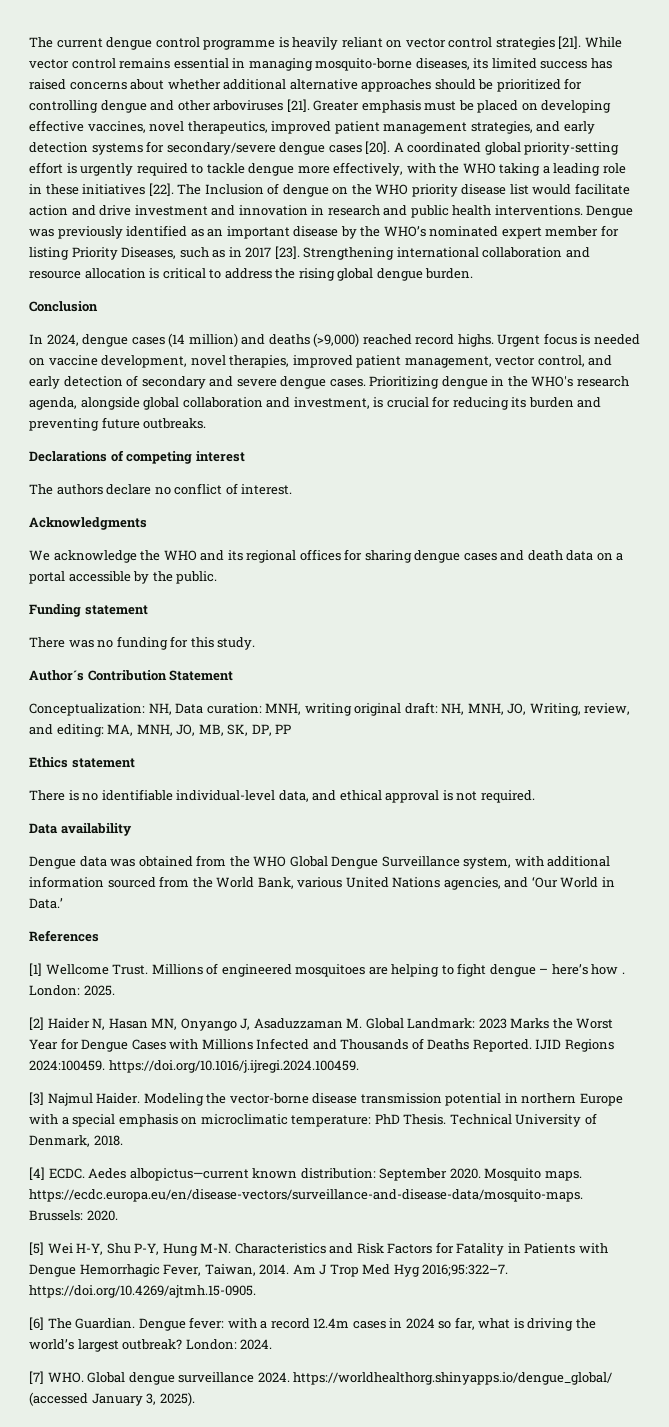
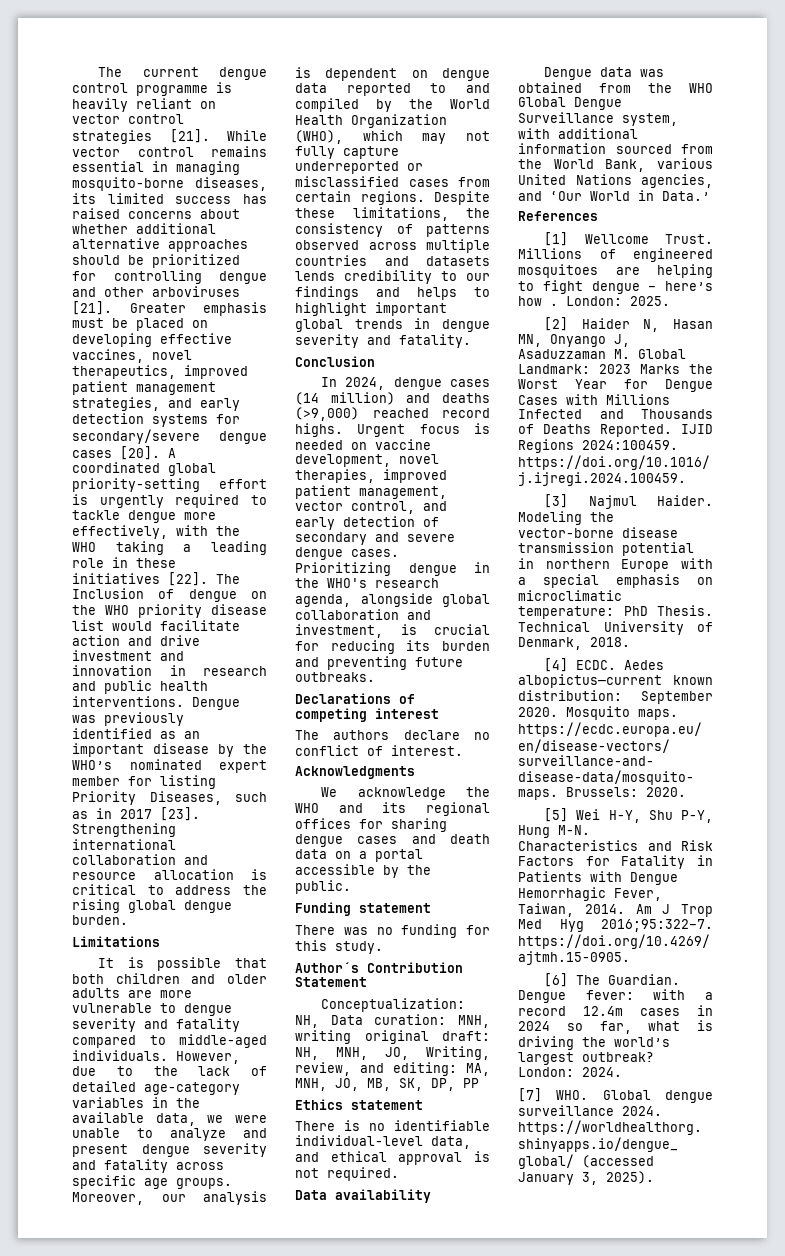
(474, 273) none -> [72,936,160,947] [98,957,267,971] [72,973,267,984] [72,988,192,998] [72,1003,232,1016] [72,1018,240,1032] [72,1034,267,1048] [72,1050,240,1064] [72,1066,267,1076] [72,1081,240,1095] [72,1097,200,1108] [72,1112,267,1126] [72,1128,267,1141] [72,1143,267,1157] [72,1159,224,1173] [72,1175,232,1189] [72,1191,267,1205] [295,67,490,81] [295,83,490,96] [295,98,490,112] [295,114,447,128] [295,130,490,144] [295,146,399,159] [295,161,423,174] [295,176,490,187] [295,191,490,205] [295,207,490,221] [295,223,490,237] [295,239,490,253] [295,255,490,266] [295,270,490,284] [295,286,490,300] [295,302,447,316] [295,318,490,332] [295,334,471,348] // Limitations // It is possible that both children and older adults are more vulnerable to dengue severity and fatality compared to middle-aged individuals. However, due to the lack of detailed age-category variables in the available data, we were unable to analyze and present dengue severity and fatality across specific age groups. Moreover, our analysis is dependent on dengue data reported to and compiled by the World Health Organization (WHO), which may not fully capture underreported or misclassified cases from certain regions. Despite these limitations, the consistency of patterns observed across multiple countries and datasets lends credibility to our findings and helps to highlight important global trends in dengue severity and fatality.

